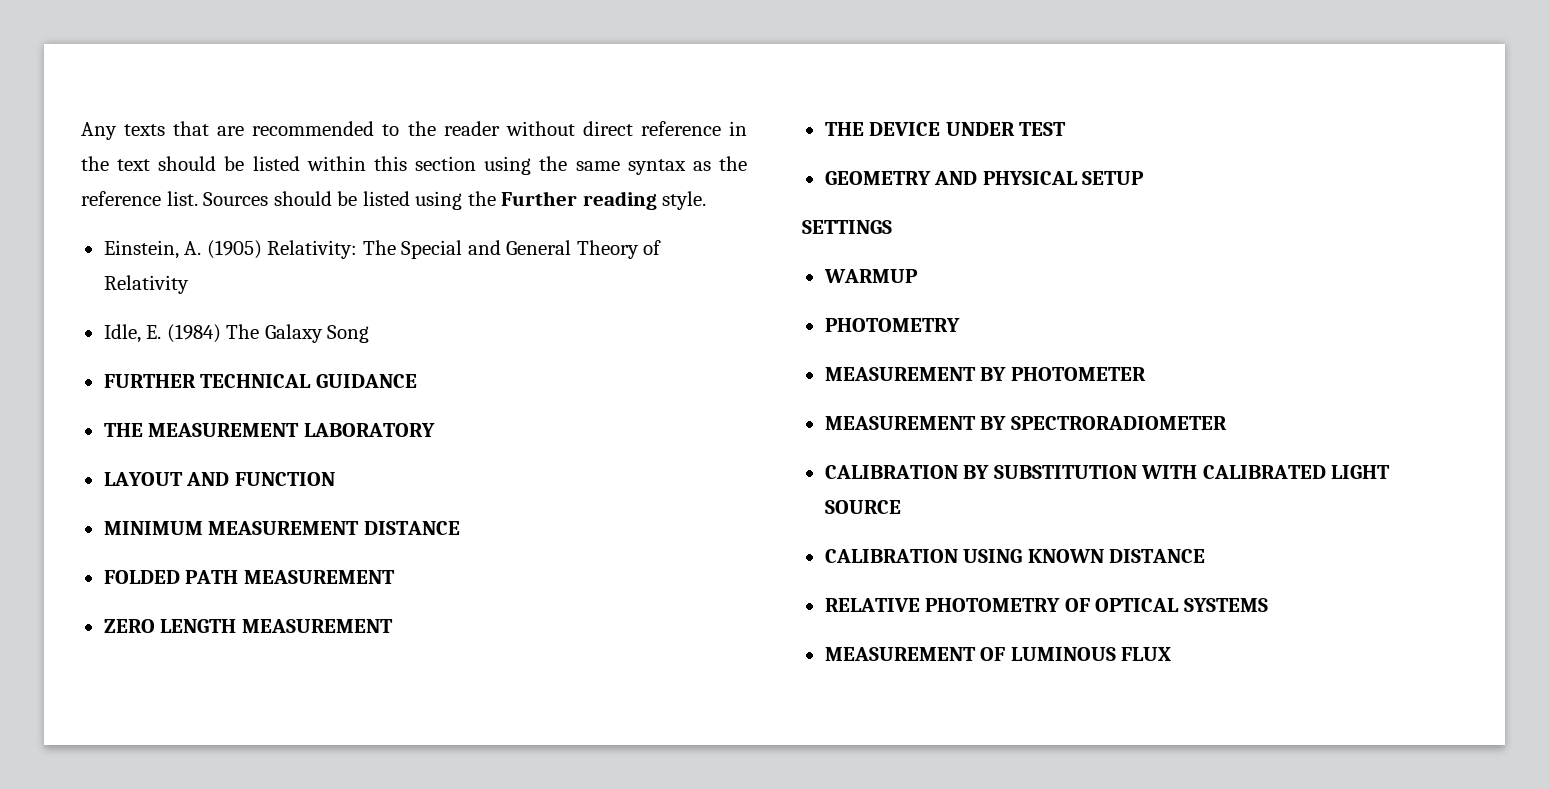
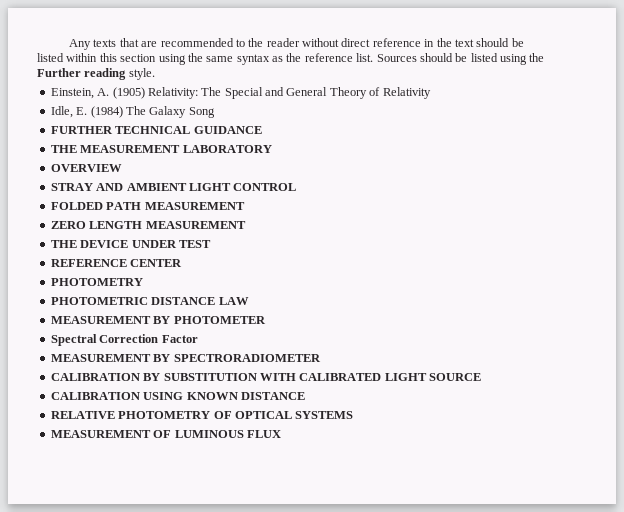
[103,472,335,486] [103,521,460,535] LAYOUT AND FUNCTION // MINIMUM MEASUREMENT DISTANCE -> [50,164,122,172] [50,183,297,191] OVERVIEW // STRAY AND AMBIENT LIGHT CONTROL
[824,171,1145,185] [802,220,892,234] [823,269,918,283] [824,318,960,332] GEOMETRY AND PHYSICAL SETUP // SETTINGS // WARMUP // PHOTOMETRY -> [50,259,183,267] [50,278,143,286] [50,297,249,305] REFERENCE CENTER // PHOTOMETRY // PHOTOMETRIC DISTANCE LAW
(1146, 374) none -> [50,334,198,346] // Spectral Correction Factor

